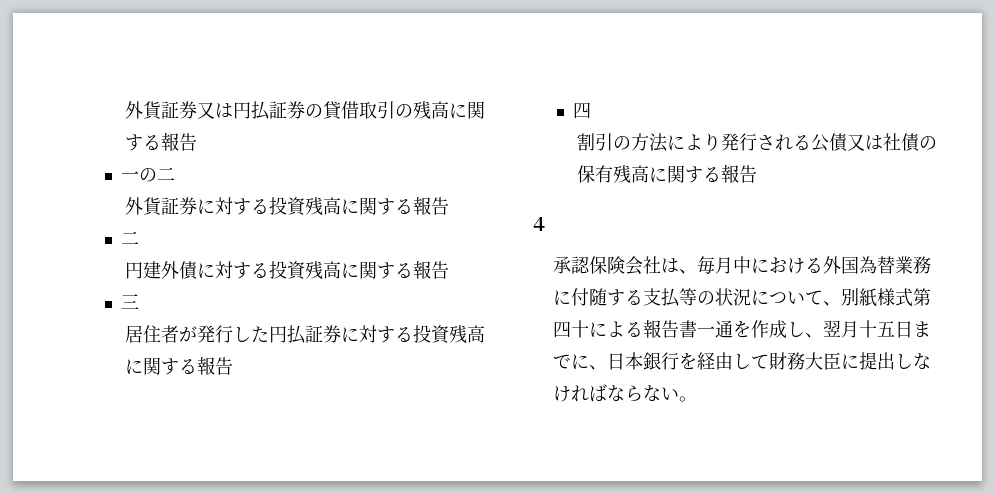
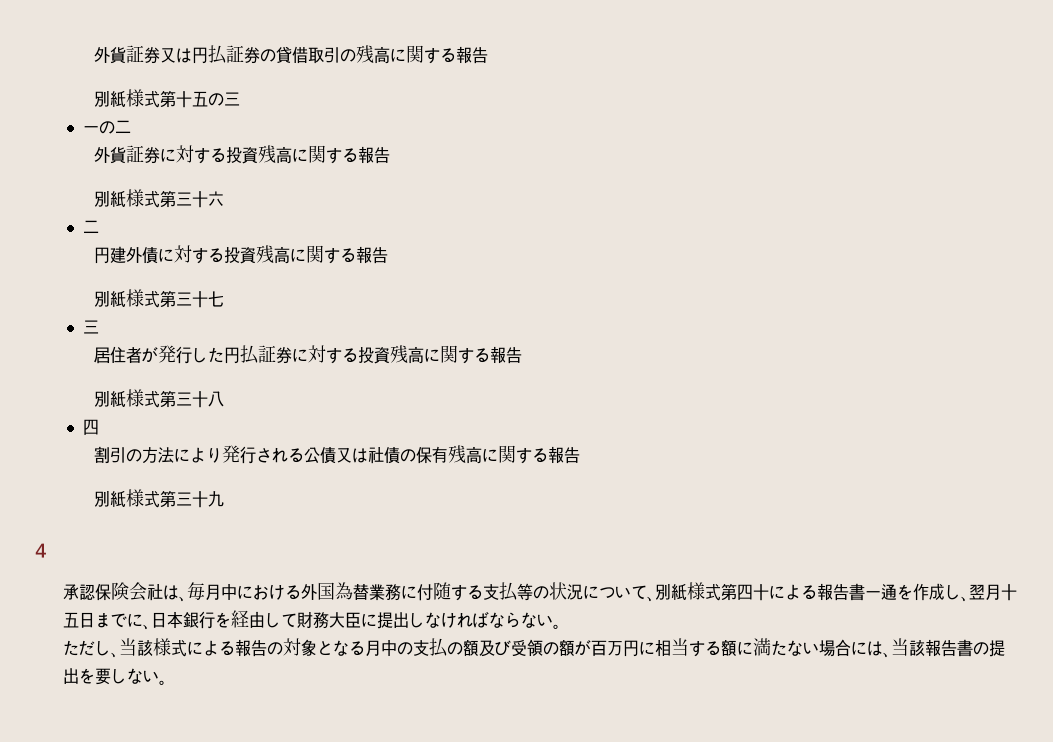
(197, 142) none -> [93,89,240,108] // 別紙様式第十五の三
(449, 206) none -> [93,189,224,208] // 別紙様式第三十六
(449, 270) none -> [93,289,224,308] // 別紙様式第三十七
(233, 366) none -> [93,389,224,408] // 別紙様式第三十八
(757, 174) none -> [93,489,224,508] // 別紙様式第三十九
(698, 399) none -> [63,638,1006,658] [63,668,168,685] // ただし、当該様式による報告の対象となる月中の支払の額及び受領の額が百万円に相当する額に満たない場合には、当該報告書の提出を要しない。

